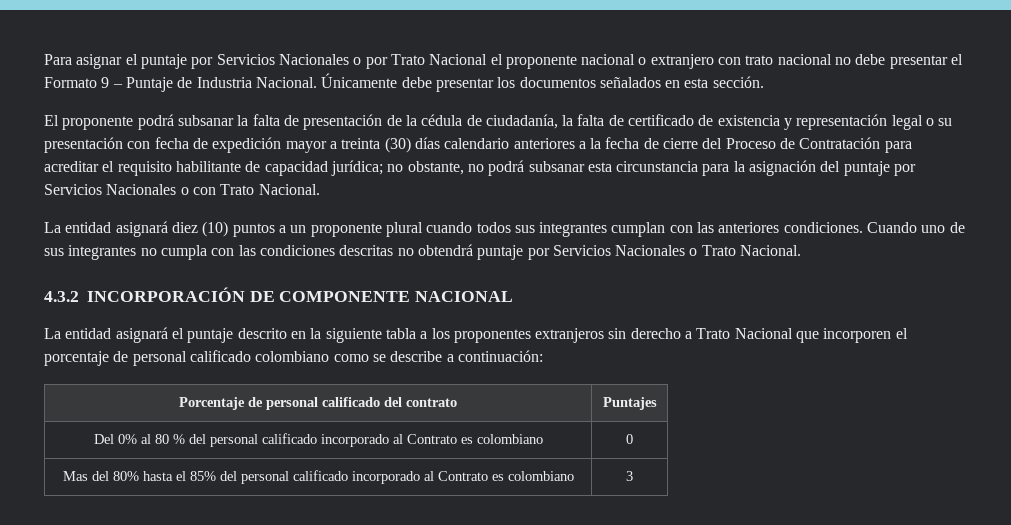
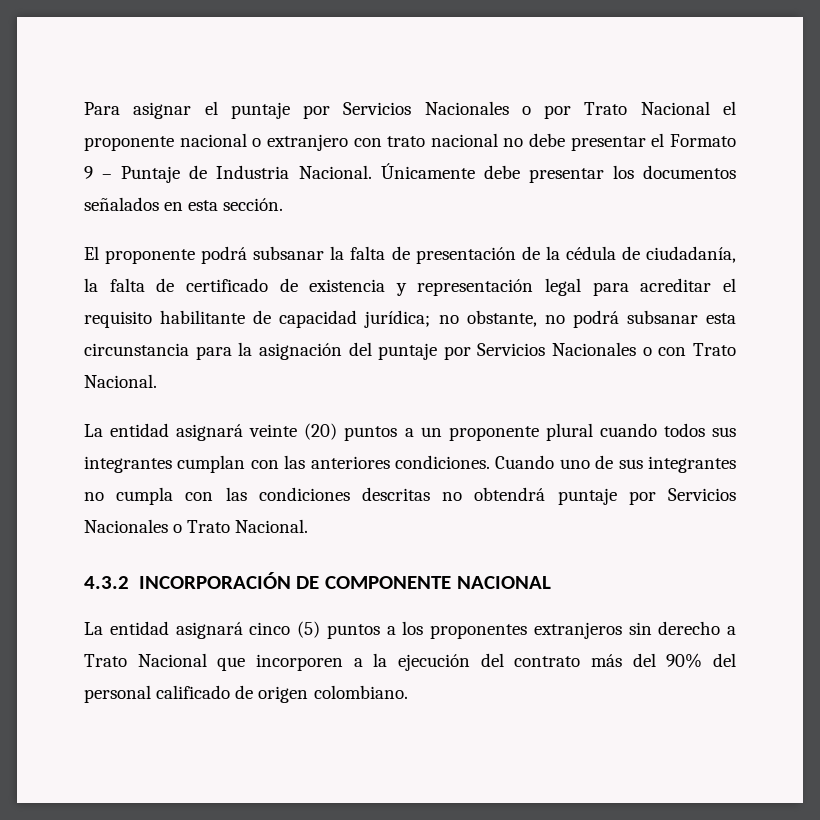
[926,118,953,126] [44,137,881,153] o su presentación con fecha de expedición mayor a treinta (30) días calendario anteriores a la fecha de cierre del Proceso de Contratación -> (582, 287) none
[171,221,229,237] diez (10) -> [249,423,338,440] veinte (20)
[171,328,416,343] el puntaje descrito en la siguiente tabla -> [249,621,380,639] cinco (5) puntos
[895,328,908,339] [44,350,543,366] [179,397,457,410] [602,397,657,410] [93,433,543,447] [626,434,633,444] [62,470,574,484] [626,471,633,481] el porcentaje de personal calificado colombiano como se describe a continuación: // Porcentaje de personal calificado del contrato | Puntajes // Del 0% al 80 % del personal calificado incorporado al Contrato es colombiano | 0 // Mas del 80% hasta el 85% del personal calificado incorporado al Contrato es colombiano | 3 -> [353,653,736,671] [84,685,408,703] a la ejecución del contrato más del 90% del personal calificado de origen colombiano.

